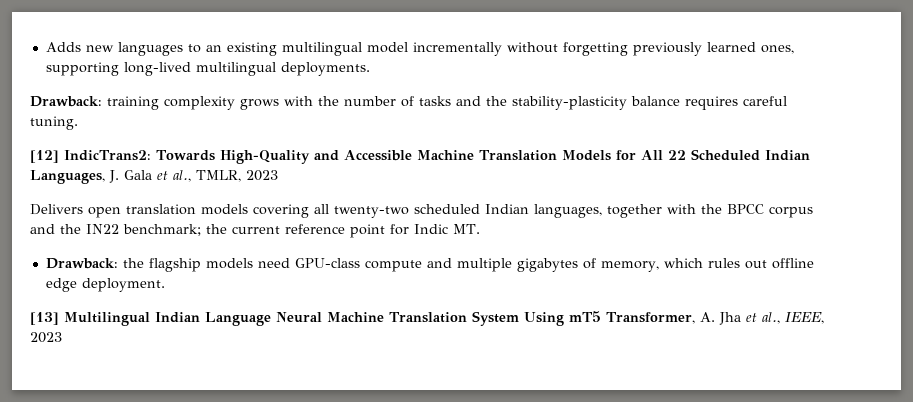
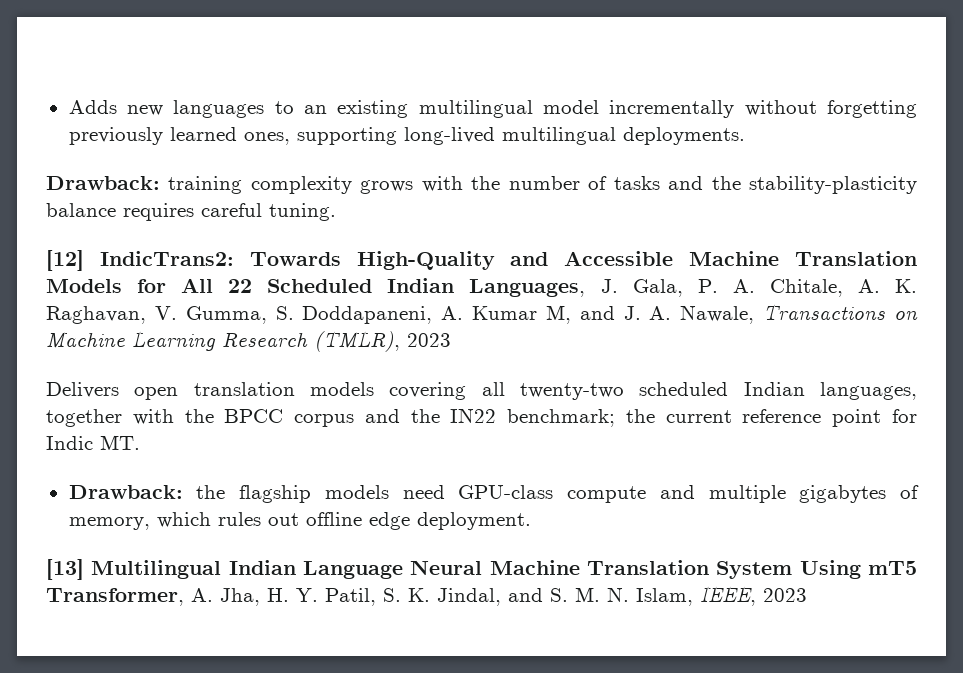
[124,170,241,182] Gala et al., TMLR, -> [632,279,918,297] [46,304,918,324] [46,331,400,352] Gala, P. A. Chitale, A. K. Raghavan, V. Gumma, S. Doddapaneni, A. Kumar M, and J. A. Nawale, Transactions on Machine Learning Research (TMLR),
[718,312,780,325] Jha et al., -> [220,587,693,606] Jha, H. Y. Patil, S. K. Jindal, and S. M. N. Islam,

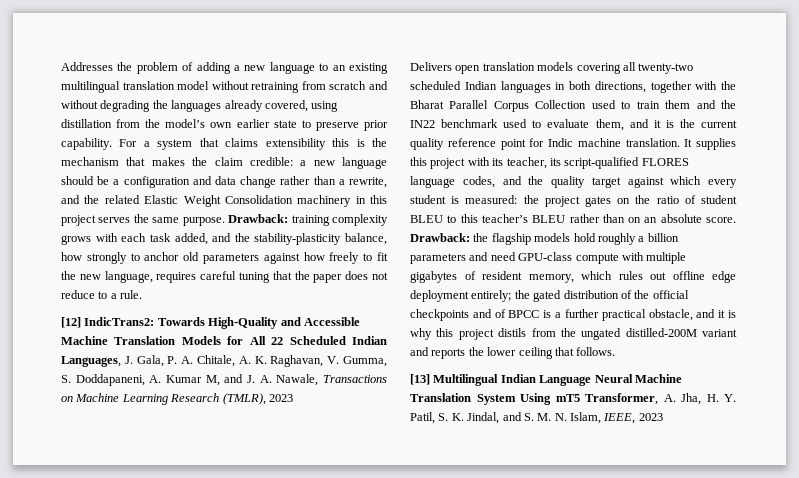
[68,100,918,118] [68,127,745,145] Adds new languages to an existing multilingual model incrementally without forgetting previously learned ones, supporting long-lived multilingual deployments. // -> [61,62,388,74] [61,81,388,93] [61,100,339,112] [61,119,388,131] [61,138,388,150] [61,157,387,169] [61,176,387,188] [61,195,387,207] [61,214,225,226] Addresses the problem of adding a new language to an existing multilingual translation model without retraining from scratch and without degrading the languages already covered, using distillation from the model’s own earlier state to preserve prior capability. For a system that claims extensibility this is the mechanism that makes the claim credible: a new language should be a configuration and data change rather than a rewrite, and the related Elastic Weight Consolidation machinery in this project serves the same purpose.
[471,176,918,194] [46,203,336,221] the number of tasks and the stability-plasticity balance requires careful tuning. -> [121,233,387,245] [61,252,389,264] [61,271,389,283] [61,290,143,299] each task added, and the stability-plasticity balance, how strongly to anchor old parameters against how freely to fit the new language, requires careful tuning that the paper does not reduce to a rule.
[820,382,918,400] [46,408,616,427] languages, together with the BPCC corpus and the IN22 benchmark; -> [500,81,736,93] [410,100,736,112] [410,119,674,131] languages in both directions, together with the Bharat Parallel Corpus Collection used to train them and the IN22 benchmark used to evaluate them, and it is
(732, 416) none -> [410,138,444,150] quality
[100,435,140,450] [68,485,389,503] MT. // Drawback: the flagship models -> [577,138,736,150] [410,157,689,169] [410,176,737,188] [410,195,737,207] [410,214,736,223] [410,233,679,245] [410,252,489,264] machine translation. It supplies this project with its teacher, its script-qualified FLORES language codes, and the quality target against which every student is measured: the project gates on the ratio of student BLEU to this teacher’s BLEU rather than on an absolute score. Drawback: the flagship models hold roughly a billion parameters and
[659,485,695,499] and -> [621,252,644,261] with
(919, 492) none -> [482,271,522,280] resident
[416,512,531,530] deployment. -> [410,290,689,302] [410,309,736,321] [410,328,737,340] [410,347,616,359] deployment entirely; the gated distribution of the official checkpoints and of BPCC is a further practical obstacle, and it is why this project distils from the ungated distilled-200M variant and reports the lower ceiling that follows.

